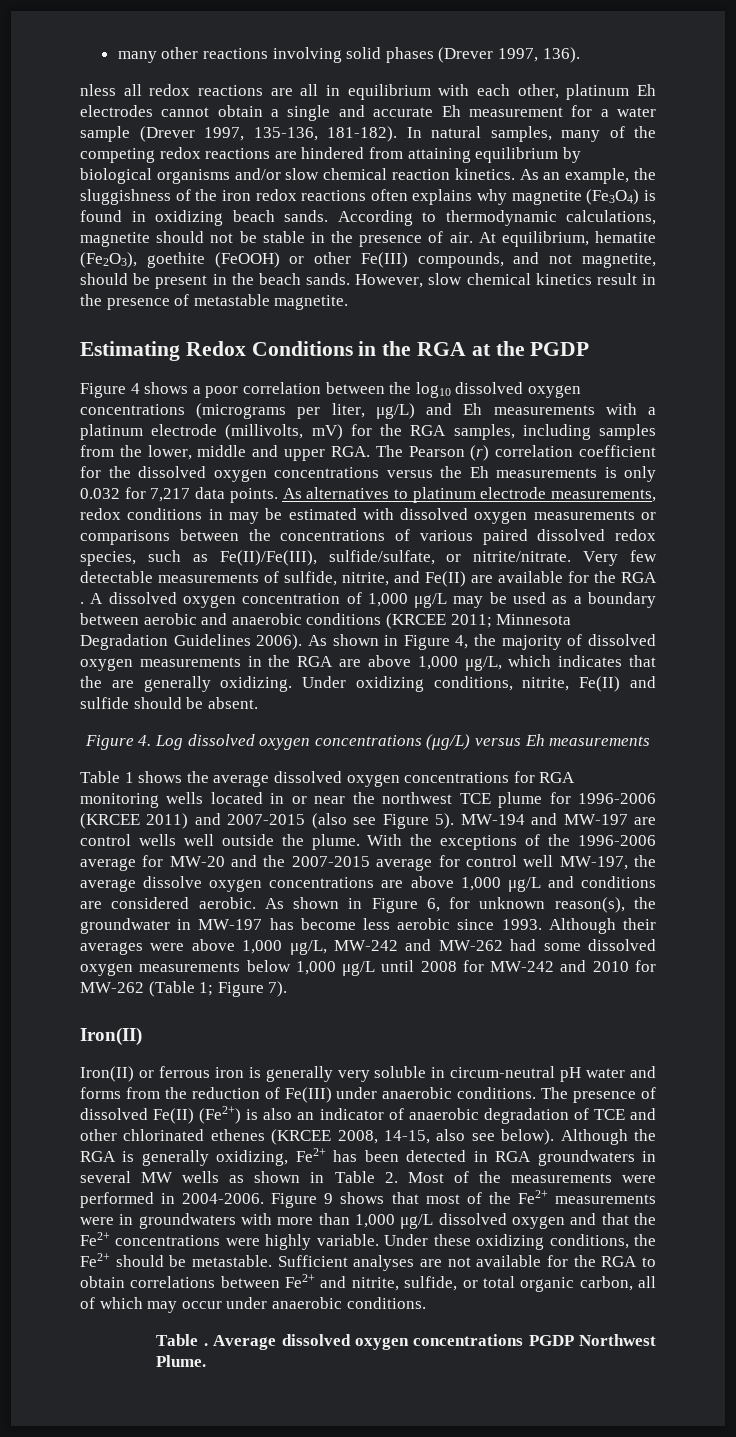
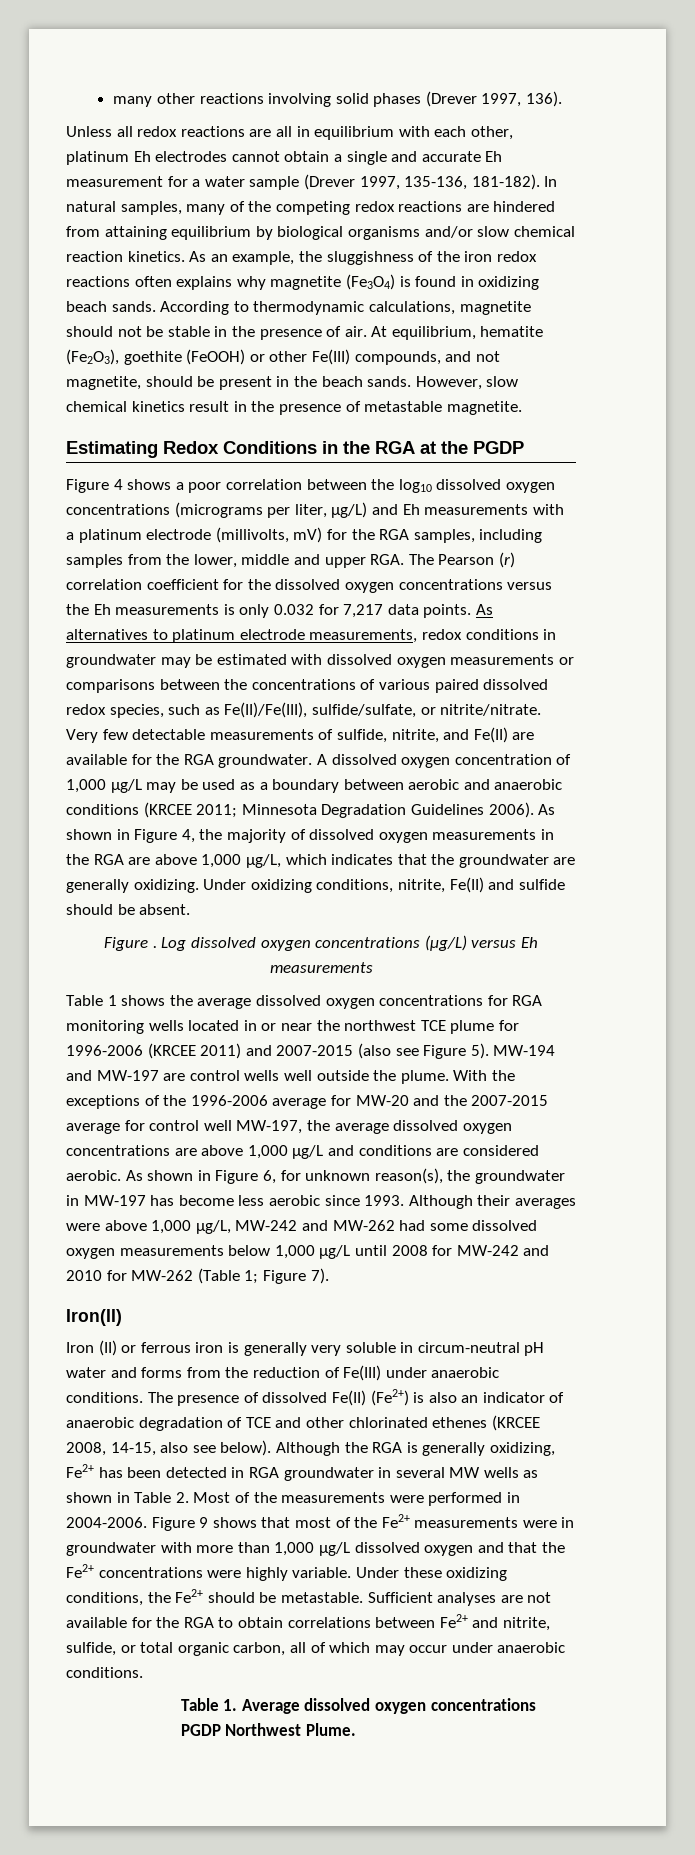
[80,84,116,96] nless -> [66,126,112,137] Unless
(223, 514) none -> [66,654,156,668] groundwater
[80,602,84,604] . -> [218,754,313,768] groundwater.
(102, 682) none -> [458,854,549,868] groundwater
[138,735,152,746] 4. -> [152,946,157,948] .
[143,876,203,888] dissolve -> [393,1120,459,1131] dissolved
[80,1066,134,1082] Iron(II) -> [66,1340,117,1356] Iron (II)
[537,1150,635,1166] groundwaters -> [283,1467,374,1481] groundwater
[138,1213,236,1229] groundwaters -> [66,1542,156,1556] groundwater
[203,1343,208,1346] . -> [223,1699,238,1711] 1.

